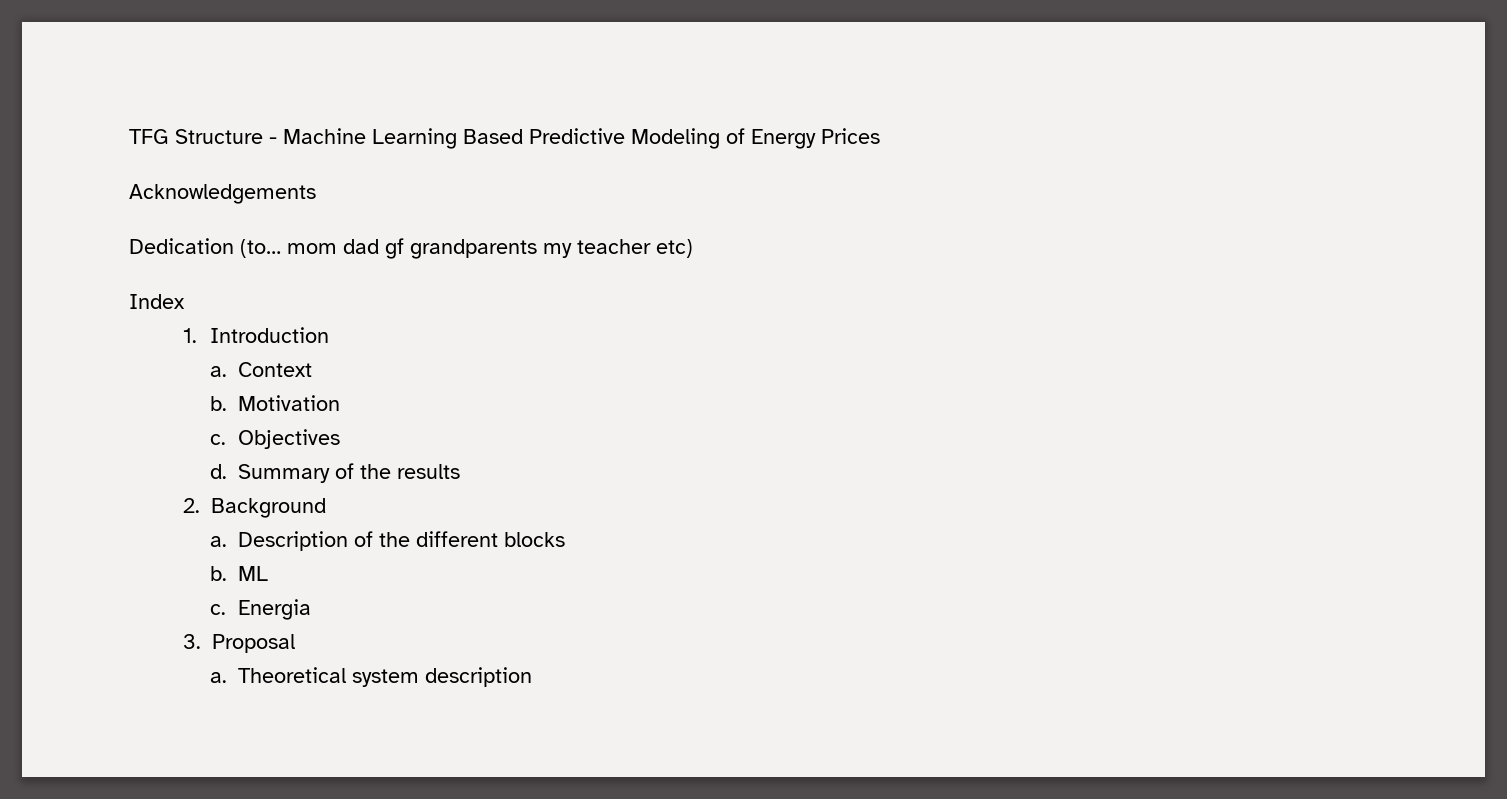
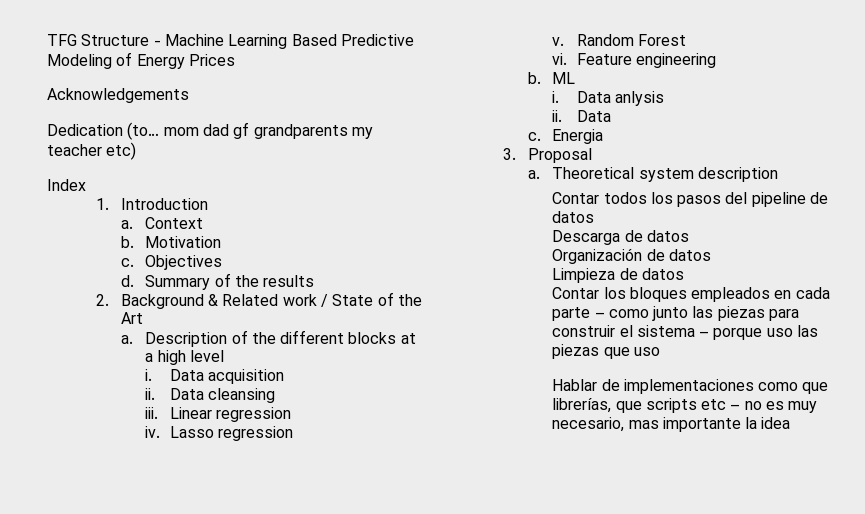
(327, 508) none -> [207,292,422,307] [120,312,143,324] & Related work / State of the Art
[210,566,269,581] // b. ML -> [400,333,416,344] [145,350,224,365] [145,369,285,384] [145,388,276,403] [145,407,292,422] [145,426,294,441] [552,34,687,46] [552,53,717,68] [527,72,576,84] [552,91,665,106] [552,110,611,122] at a high level // i. Data acquisition // ii. Data cleansing // iii. Linear regression // iv. Lasso regression // v. Random Forest // vi. Feature engineering // b. ML // i. Data anlysis // ii. Data
(533, 677) none -> [552,192,829,207] [552,211,595,223] [552,230,689,245] [552,248,711,264] [552,268,684,283] [552,287,830,302] [552,306,800,321] [552,325,819,340] [552,344,660,359] [552,379,829,394] [552,398,818,413] [552,417,791,432] // Contar todos los pasos del pipeline de datos // Descarga de datos // Organización de datos // Limpieza de datos // Contar los bloques empleados en cada parte – como junto las piezas para construir el sistema – porque uso las piezas que uso // Hablar de implementaciones como que librerías, que scripts etc – no es muy necesario, mas importante la idea

